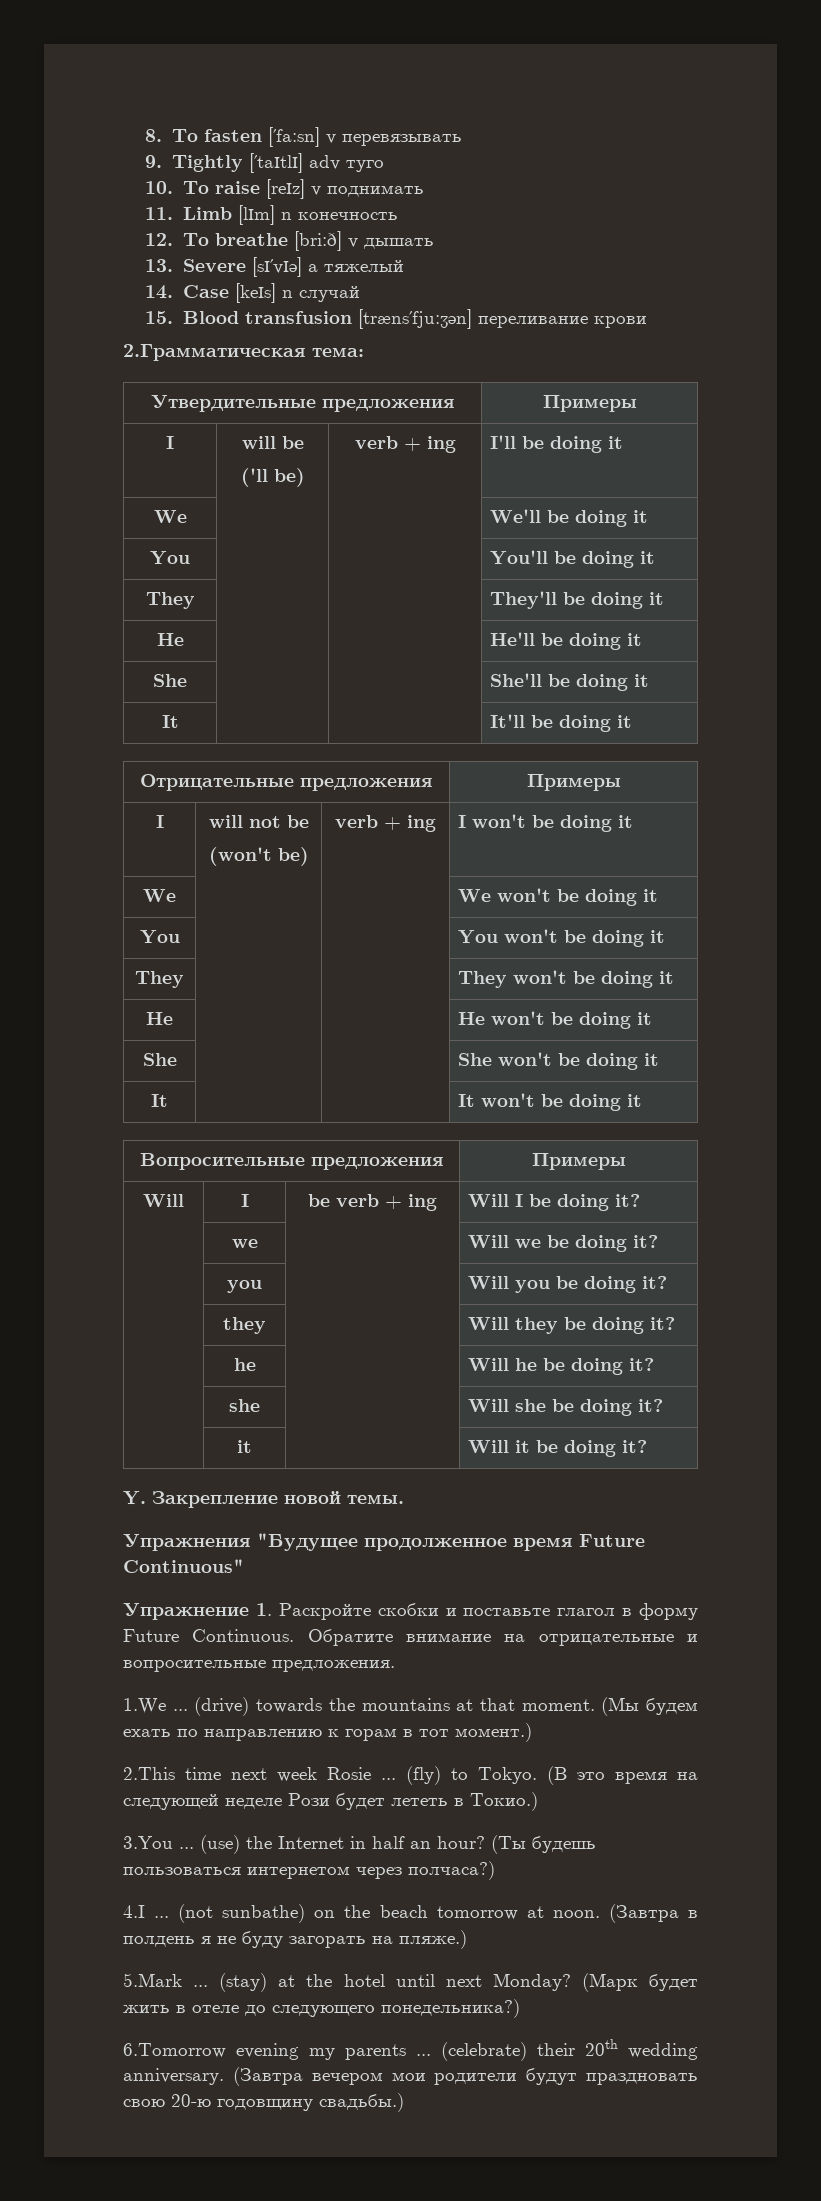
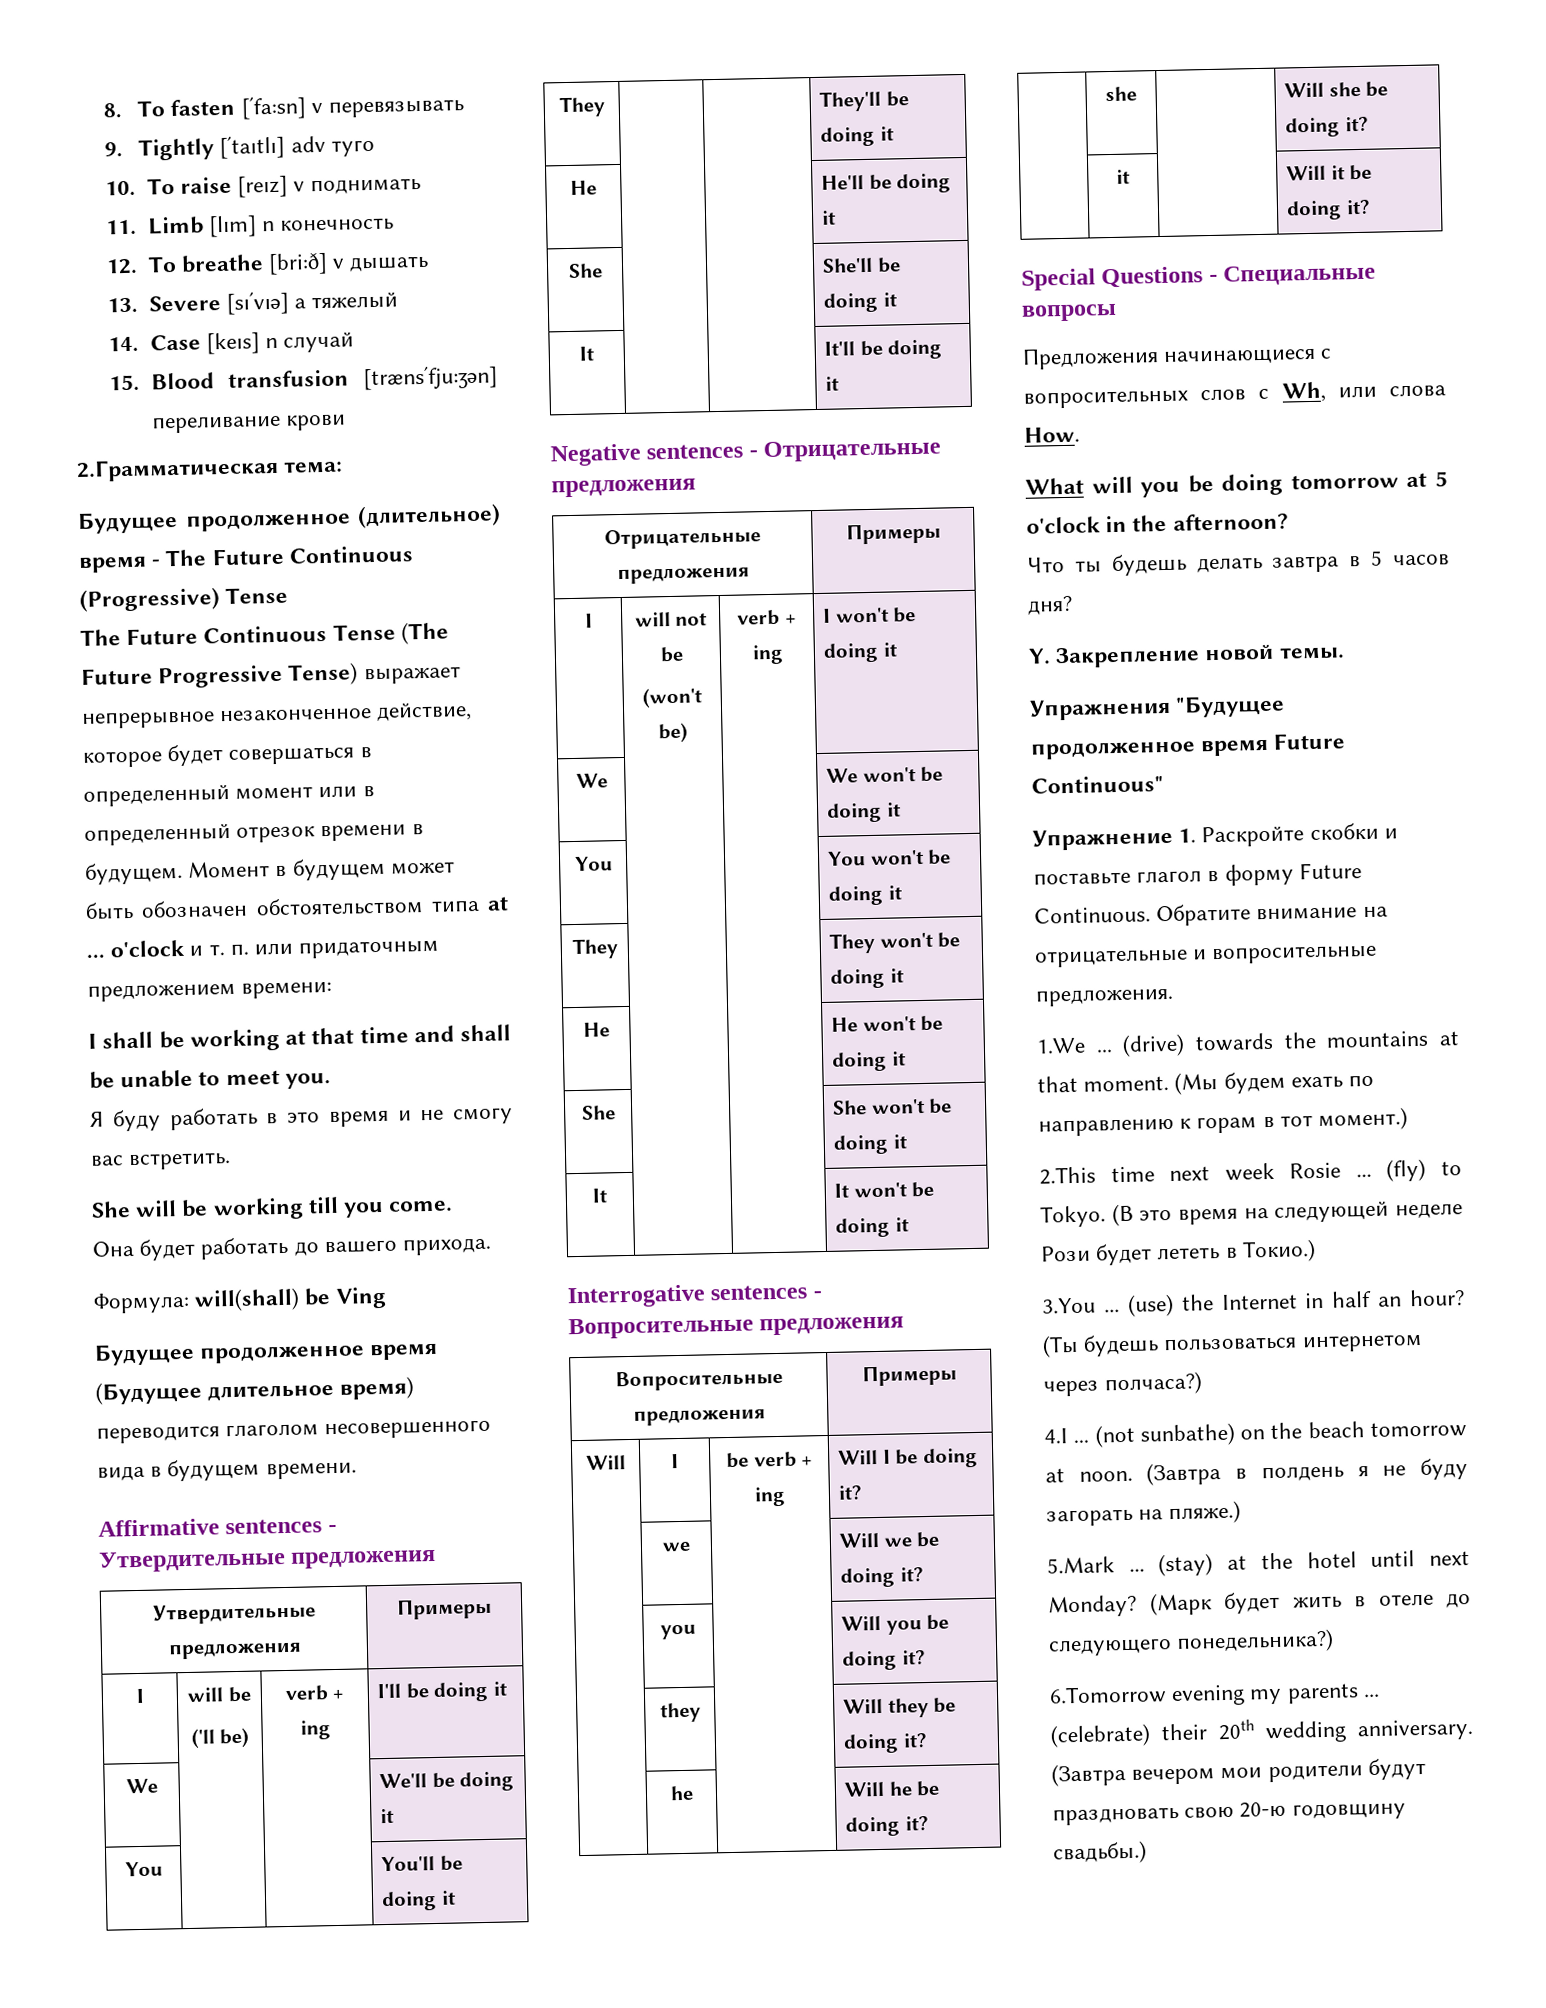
(364, 352) none -> [77,503,501,534] [78,545,413,573] [79,586,289,612] [80,621,449,646] [81,662,461,689] [81,701,473,729] [82,744,372,768] [83,783,375,807] [84,822,424,846] [85,857,455,885] [85,896,509,920] [86,939,440,959] [87,980,333,1002] [88,1024,511,1052] [89,1069,331,1089] [90,1107,513,1132] [90,1152,232,1171] [91,1196,454,1221] [92,1236,492,1261] [93,1286,387,1314] [94,1342,439,1366] [95,1376,415,1405] [96,1419,492,1444] [97,1458,357,1482] [98,1518,337,1537] [98,1548,437,1573] // Будущее продолженное (длительное) время - The Future Continuous (Progressive) Tense // The Future Continuous Tense (The Future Progressive Tense) выражает непрерывное незаконченное действие, которое будет совершаться в определенный момент или в определенный отрезок времени в будущем. Момент в будущем может быть обозначен обстоятельством типа at ... o'clock и т. п. или придаточным предложением времени: // I shall be working at that time and shall be unable to meet you. // Я буду работать в это время и не смогу вас встретить. // She will be working till you come. // Она будет работать до вашего прихода. // Формула: will(shall) be Ving // Будущее продолженное время (Будущее длительное время) переводится глаголом несовершенного вида в будущем времени. // Affirmative sentences - Утвердительные предложения
(633, 721) none -> [550,438,942,467] [551,478,696,498] // Negative sentences - Отрицательные предложения
(643, 1100) none -> [567,1284,822,1309] [568,1315,905,1340] // Interrogative sentences - Вопросительные предложения
(648, 1446) none -> [1021,263,1377,291] [1021,303,1117,322] [1022,346,1333,370] [1023,381,1446,409] [1024,426,1080,443] [1025,471,1448,498] [1026,512,1289,534] [1027,550,1450,577] [1027,595,1073,615] // Special Questions - Специальные вопросы // Предложения начинающиеся с вопросительных слов с Wh, или слова How. // What will you be doing tomorrow at 5 o'clock in the afternoon? // Что ты будешь делать завтра в 5 часов дня?

